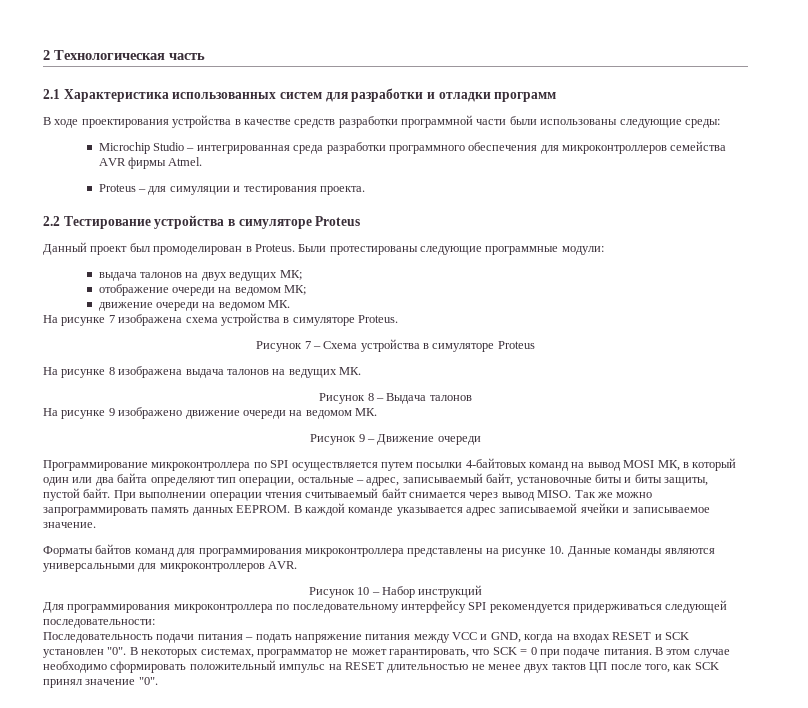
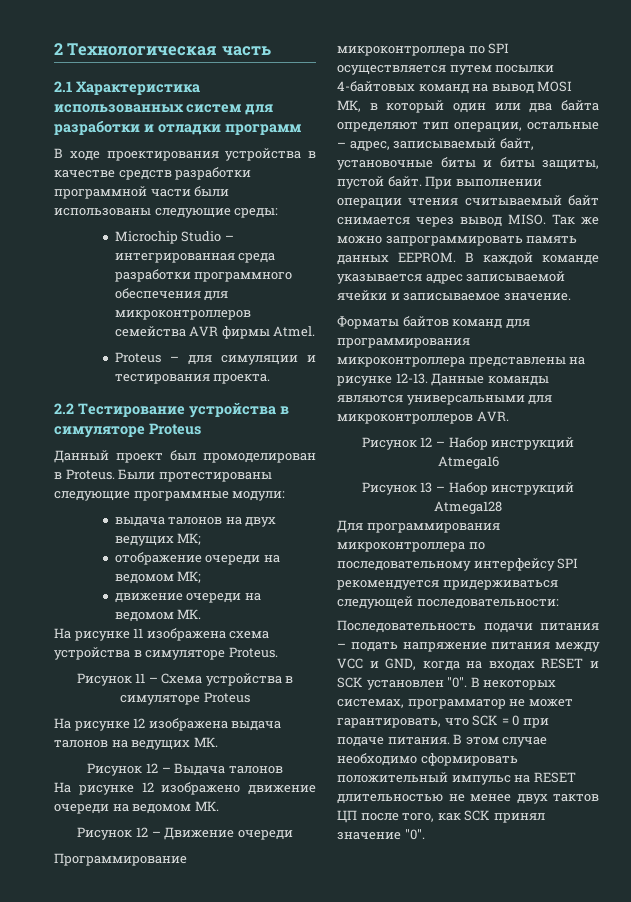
[108,315,115,323] 7 -> [133,628,144,638] 11
[304,341,311,349] 7 -> [135,673,146,683] 11
[108,367,115,375] 8 -> [133,718,146,728] 12
[367,393,374,401] 8 -> [145,763,158,773] 12
[108,408,115,416] 9 -> [141,782,154,792] 12
[358,434,365,442] 9 -> [135,827,148,837] 12
[549,546,565,554] 10. -> [395,373,428,384] 12-13.
[357,585,483,598] 10 – Набор инструкций -> [420,437,575,450] [437,456,499,469] [361,482,575,495] [434,501,502,514] 12 – Набор инструкций Atmega16 // Рисунок 13 – Набор инструкций Atmega128

